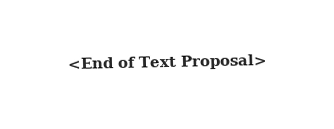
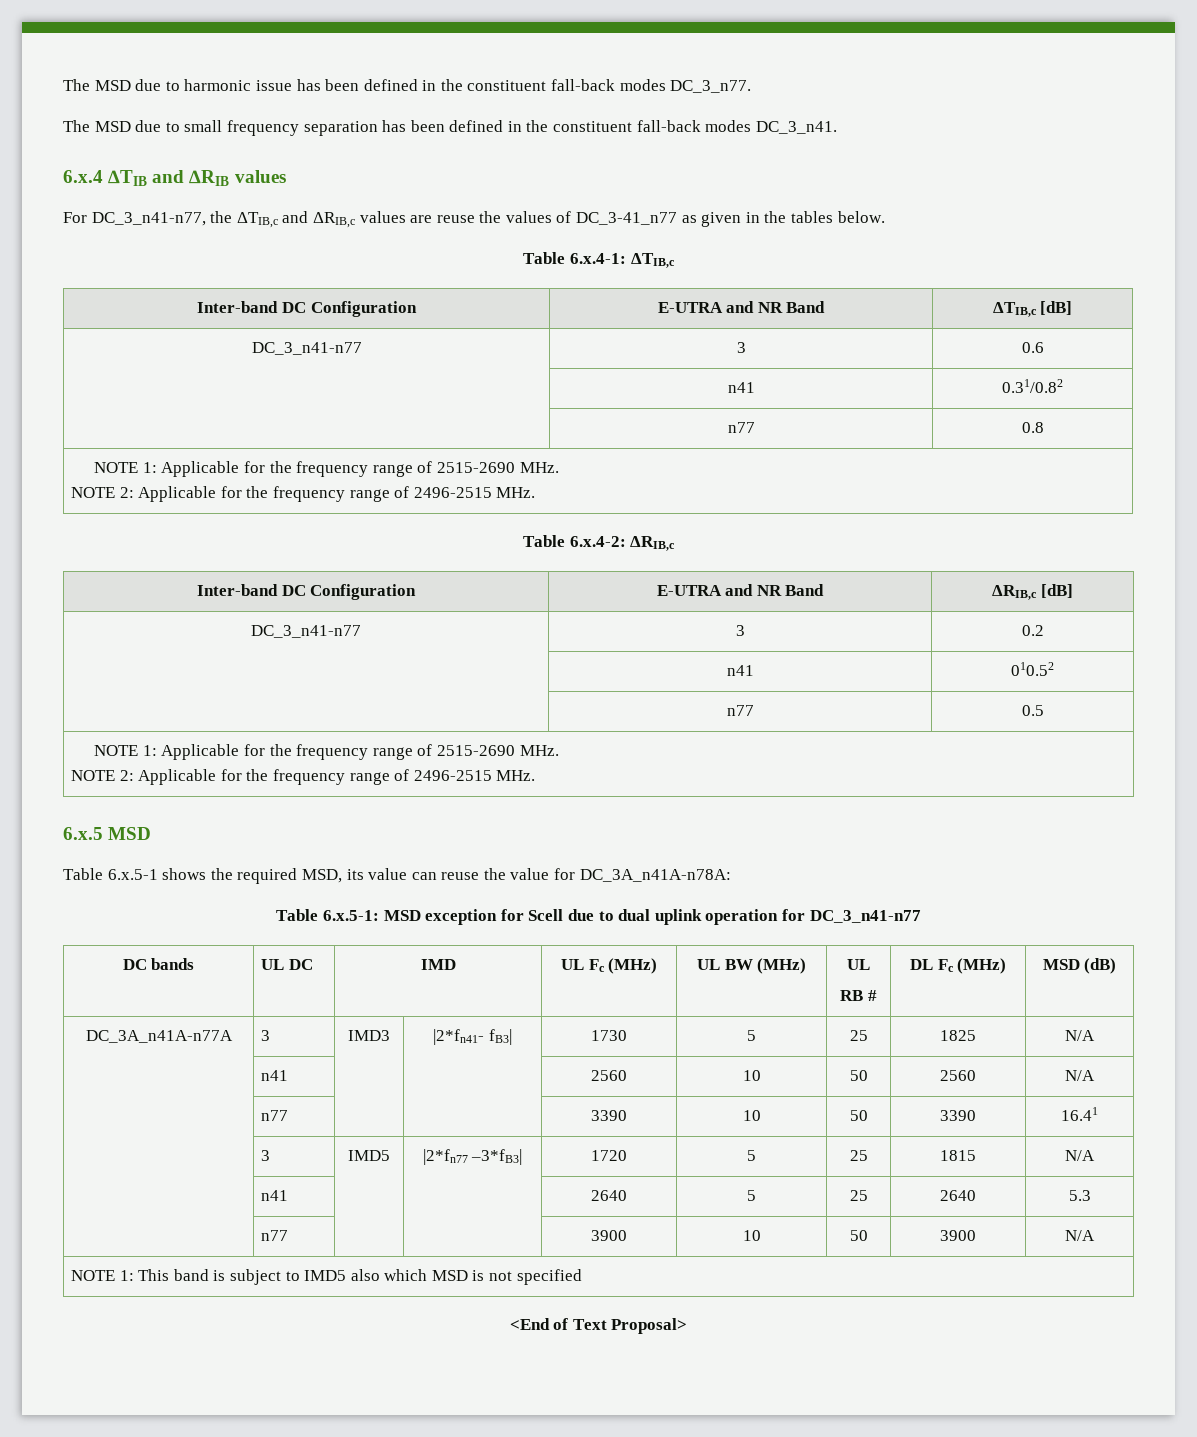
(66, 63) none -> [63,79,752,93] [63,120,837,136] [63,170,286,186] [63,211,885,228] [523,252,675,268] [197,301,417,317] [657,301,826,313] [992,301,1073,317] [251,342,362,355] [736,342,746,353] [1021,342,1044,353] [727,382,755,393] [1002,379,1063,393] [727,422,755,433] [1021,422,1044,433] [94,461,559,477] [70,486,536,502] [522,535,676,551] [196,584,417,600] [656,584,825,596] [992,584,1073,600] [251,625,361,638] [735,625,745,636] [1021,625,1044,636] [726,665,754,676] [1011,662,1054,676] [726,705,754,716] [1021,705,1044,716] [94,744,559,760] [70,769,536,785] [63,827,152,840] [63,868,731,884] [276,909,921,925] [122,958,195,970] [260,959,313,970] [420,959,456,970] [560,958,658,974] [696,958,807,974] [847,959,870,970] [840,990,877,1001] [909,958,1007,974] [1042,958,1117,974] [85,1030,233,1043] [260,1030,270,1041] [348,1030,390,1041] [433,1029,512,1045] [591,1030,627,1041] [747,1030,756,1041] [849,1030,868,1041] [940,1030,976,1041] [1065,1030,1095,1041] [260,1070,288,1081] [591,1070,627,1081] [742,1070,761,1081] [849,1070,868,1081] [940,1070,976,1081] [1065,1070,1095,1081] [260,1110,288,1121] [591,1110,627,1121] [742,1110,761,1121] [849,1110,868,1121] [940,1110,976,1121] [1061,1107,1098,1121] [260,1150,270,1161] [348,1150,390,1161] [422,1149,523,1165] [591,1150,627,1161] [747,1150,756,1161] [849,1150,868,1161] [940,1150,976,1161] [1065,1150,1095,1161] [260,1190,288,1201] [591,1190,627,1201] [747,1190,756,1201] [849,1190,868,1201] [940,1190,976,1201] [1068,1190,1091,1201] [260,1230,288,1241] [591,1230,627,1241] [742,1230,761,1241] [849,1230,868,1241] [940,1230,976,1241] [1065,1230,1095,1241] [70,1269,582,1285] The MSD due to harmonic issue has been defined in the constituent fall-back modes DC_3_n77. // The MSD due to small frequency separation has been defined in the constituent fall-back modes DC_3_n41. // 6.x.4 ∆TIB and ∆RIB values // For DC_3_n41-n77, the ΔTIB,c and ΔRIB,c values are reuse the values of DC_3-41_n77 as given in the tables below. // Table 6.x.4-1: ΔTIB,c // Inter-band DC Configuration | E-UTRA and NR Band | ΔTIB,c [dB] // DC_3_n41-n77 | 3 | 0.6 // | n41 | 0.31/0.82 // | n77 | 0.8 // NOTE 1: Applicable for the frequency range of 2515-2690 MHz. // NOTE 2: Applicable for the frequency range of 2496-2515 MHz. // Table 6.x.4-2: ΔRIB,c // Inter-band DC Configuration | E-UTRA and NR Band | ΔRIB,c [dB] // DC_3_n41-n77 | 3 | 0.2 // | n41 | 010.52 // | n77 | 0.5 // NOTE 1: Applicable for the frequency range of 2515-2690 MHz. // NOTE 2: Applicable for the frequency range of 2496-2515 MHz. // 6.x.5 MSD // Table 6.x.5-1 shows the required MSD, its value can reuse the value for DC_3A_n41A-n78A: // Table 6.x.5-1: MSD exception for Scell due to dual uplink operation for DC_3_n41-n77 // DC bands | UL DC | IMD | UL Fc (MHz) | UL BW (MHz) | UL // RB # | DL Fc (MHz) | MSD (dB) // DC_3A_n41A-n77A | 3 | IMD3 | |2*fn41- fB3| | 1730 | 5 | 25 | 1825 | N/A // | n41 | | | 2560 | 10 | 50 | 2560 | N/A // | n77 | | | 3390 | 10 | 50 | 3390 | 16.41 // | 3 | IMD5 | |2*fn77 –3*fB3| | 1720 | 5 | 25 | 1815 | N/A // | n41 | | | 2640 | 5 | 25 | 2640 | 5.3 // | n77 | | | 3900 | 10 | 50 | 3900 | N/A // NOTE 1: This band is subject to IMD5 also which MSD is not specified //

